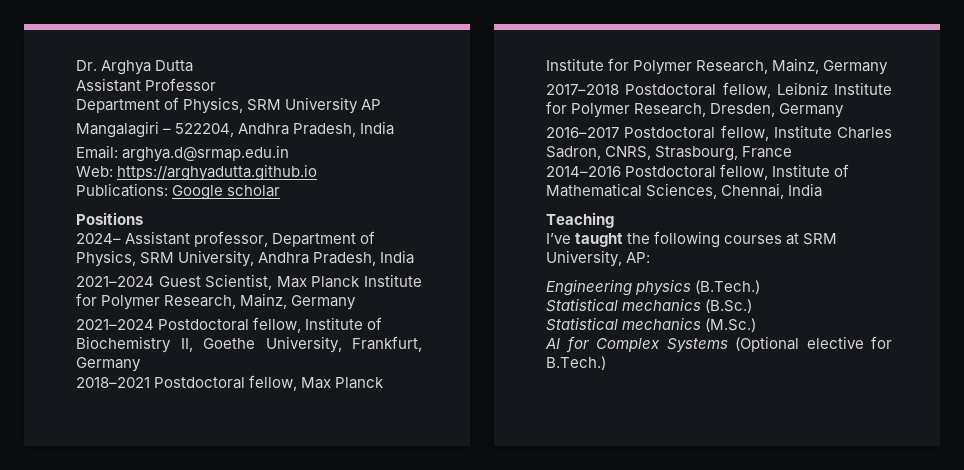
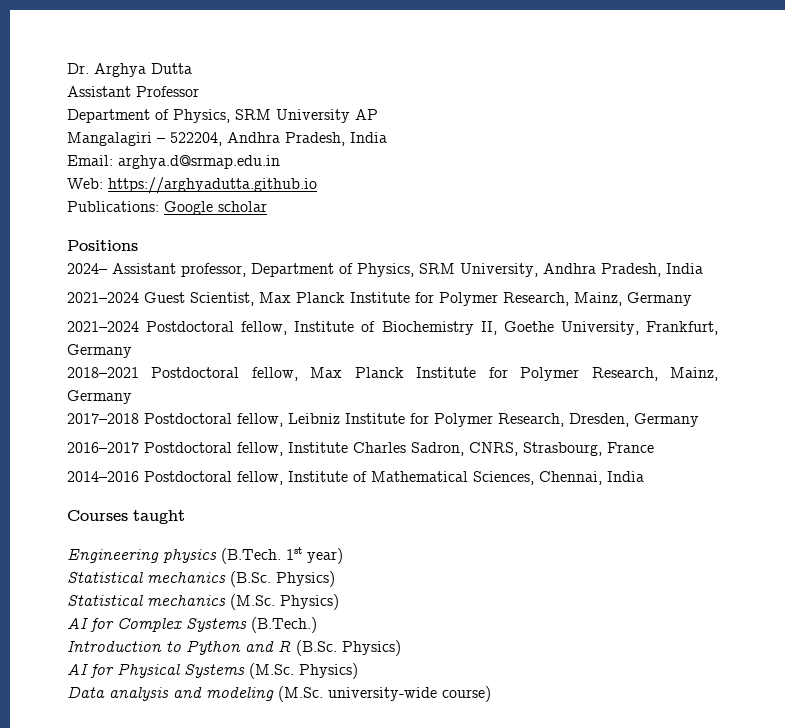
[546,212,614,228] [546,233,571,244] Teaching // I’ve -> [67,510,128,521] Courses
[627,231,838,248] [546,250,651,267] the following courses at SRM University, AP: -> (185, 517) none
[695,280,761,294] [546,298,753,313] [546,317,757,332] (B.Tech.) // Statistical mechanics (B.Sc.) // Statistical mechanics (M.Sc.) -> [221,547,343,564] [67,571,335,587] [67,594,339,610] (B.Tech. 1st year) // Statistical mechanics (B.Sc. Physics) // Statistical mechanics (M.Sc. Physics)
[735,336,892,352] [546,356,606,370] (Optional elective for B.Tech.) -> [251,617,317,633] [67,640,401,656] [67,663,358,679] [67,686,491,702] (B.Tech.) // Introduction to Python and R (B.Sc. Physics) // AI for Physical Systems (M.Sc. Physics) // Data analysis and modeling (M.Sc. university-wide course)

